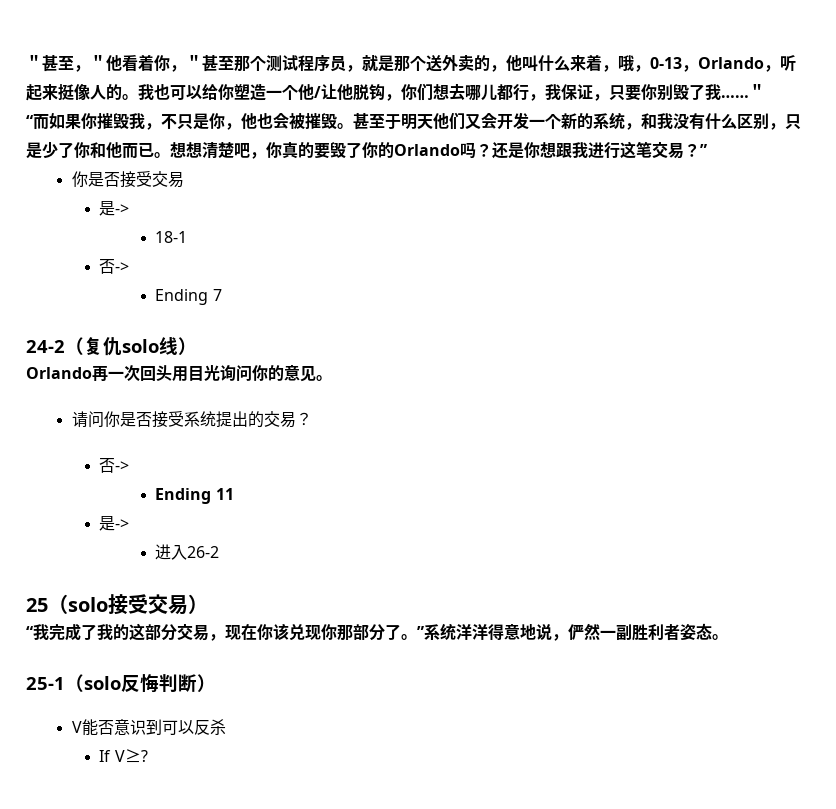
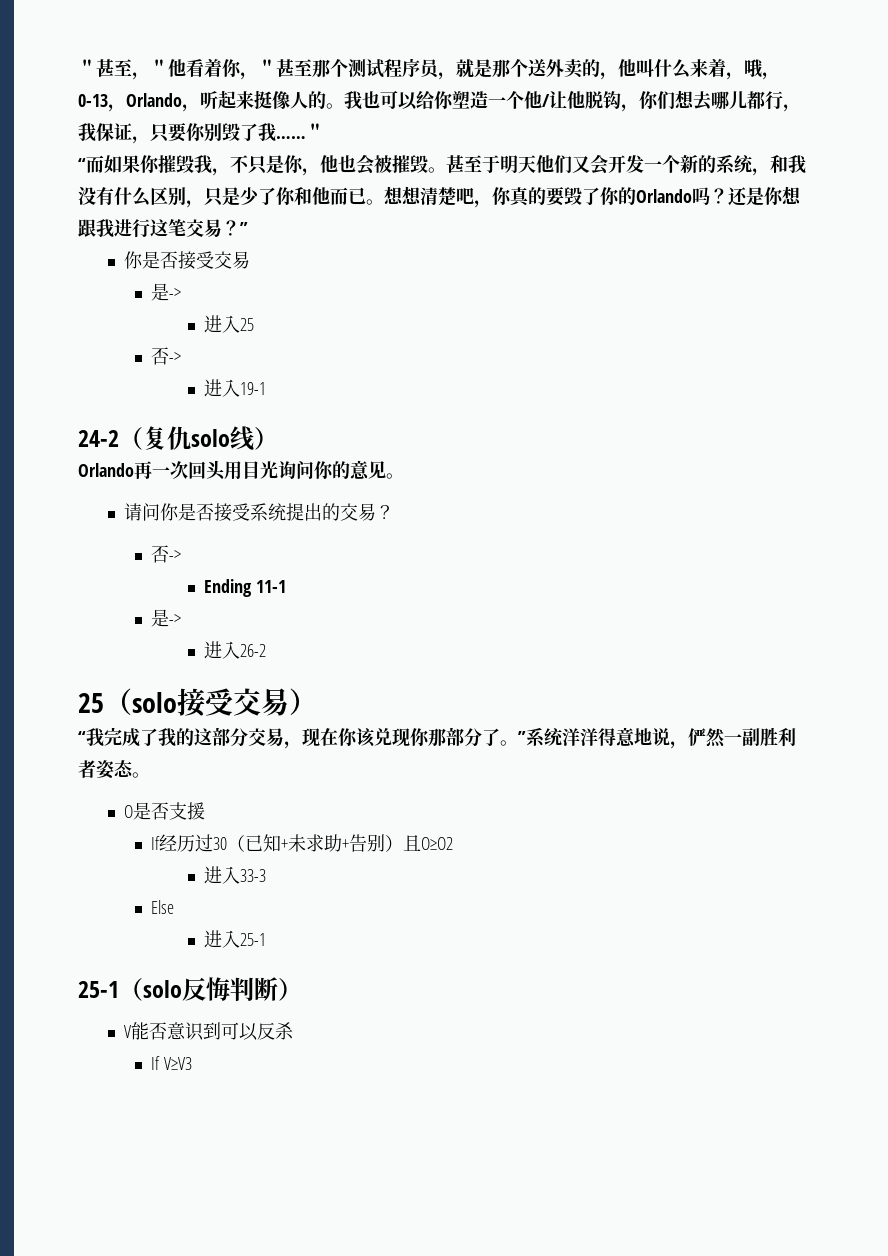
[155,231,188,243] [99,259,130,274] [155,289,222,305] 18-1 // 否-> // Ending 7 -> [204,315,255,333] [151,347,182,365] [204,379,267,397] 进入25 // 否-> // 进入19-1
[215,488,234,500] 11 -> [256,580,287,593] 11-1
(728, 637) none -> [124,802,206,820] [151,834,454,852] [204,866,267,884] [151,900,175,914] [204,930,267,948] // O是否支援 // If经历过30（已知+未求助+告别）且O≥O2 // 进入33-3 // Else // 进入25-1
[114,749,148,763] V≥? -> [163,1057,192,1070] V≥V3

